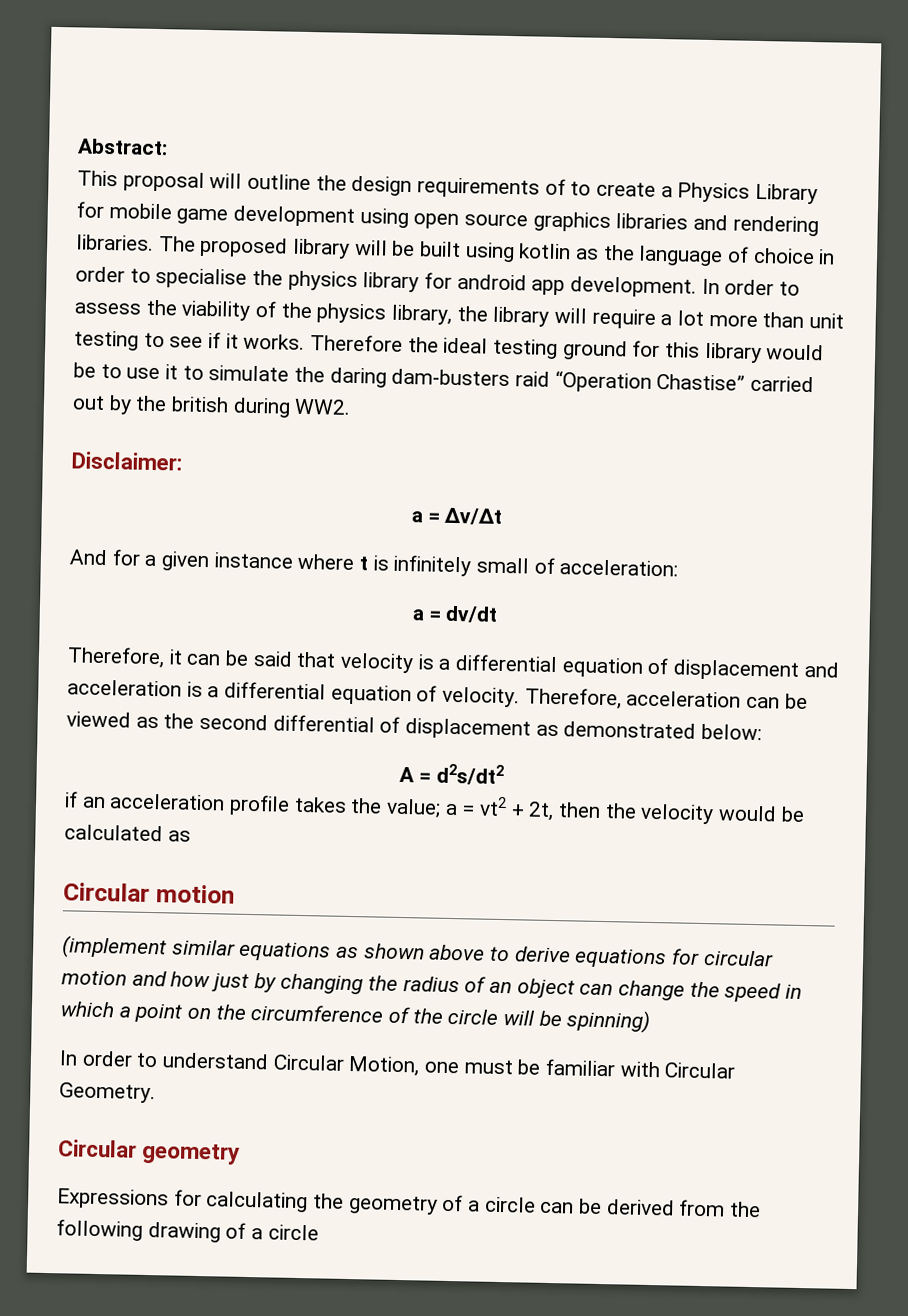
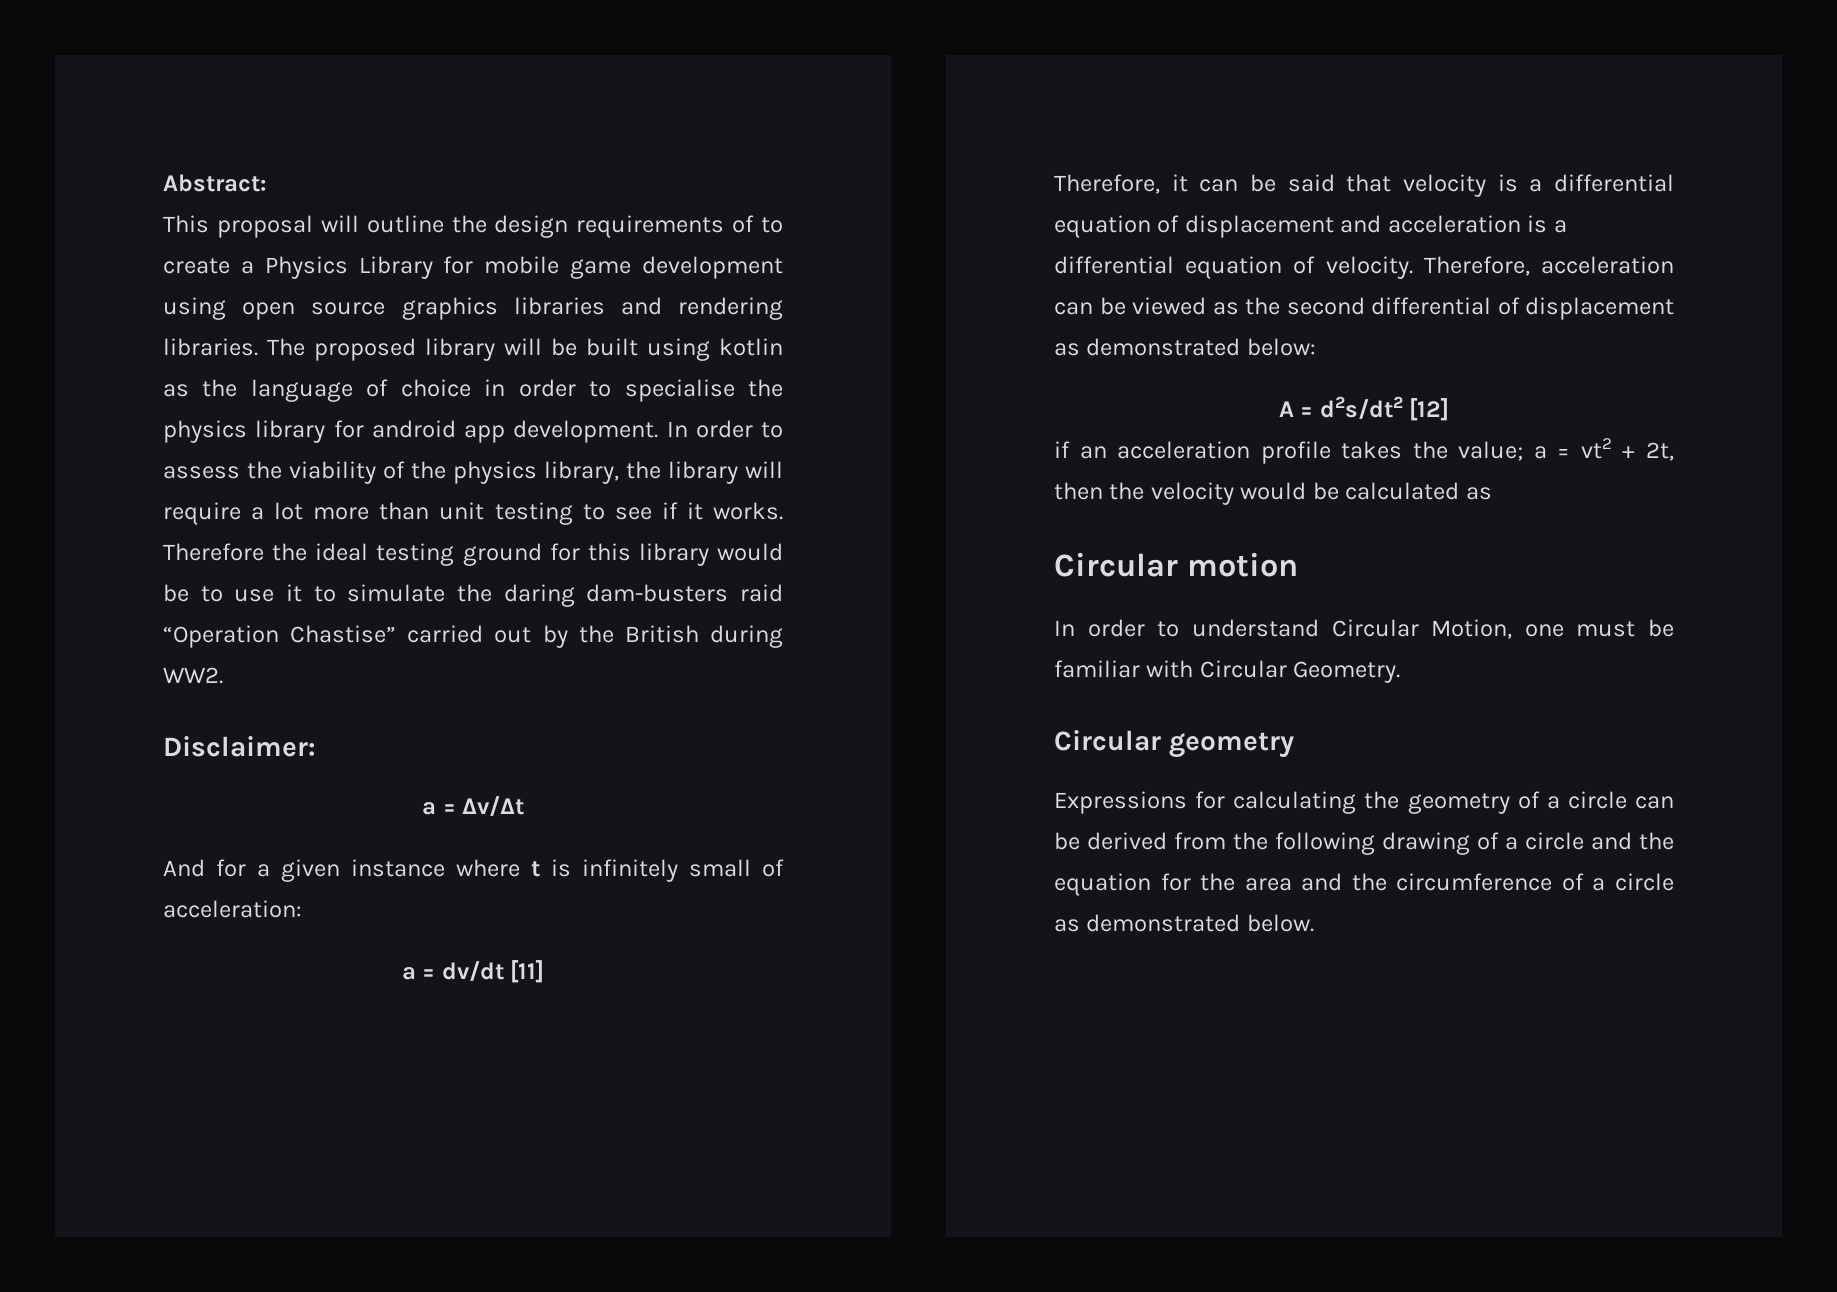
[171,396,230,413] british -> [624,625,699,643] British
(499, 614) none -> [510,960,545,983] [11]
(504, 774) none -> [1409,398,1450,421] [12]
[61,935,774,969] [61,970,803,1003] [60,1001,652,1033] // (implement similar equations as shown above to derive equations for circular motion and how just by changing the radius of an object can change the speed in which a point on the circumference of the circle will be spinning) -> (1298, 564) none
(319, 1232) none -> [1591,832,1674,850] [1054,873,1674,896] [1054,914,1314,932] and the equation for the area and the circumference of a circle as demonstrated below.

